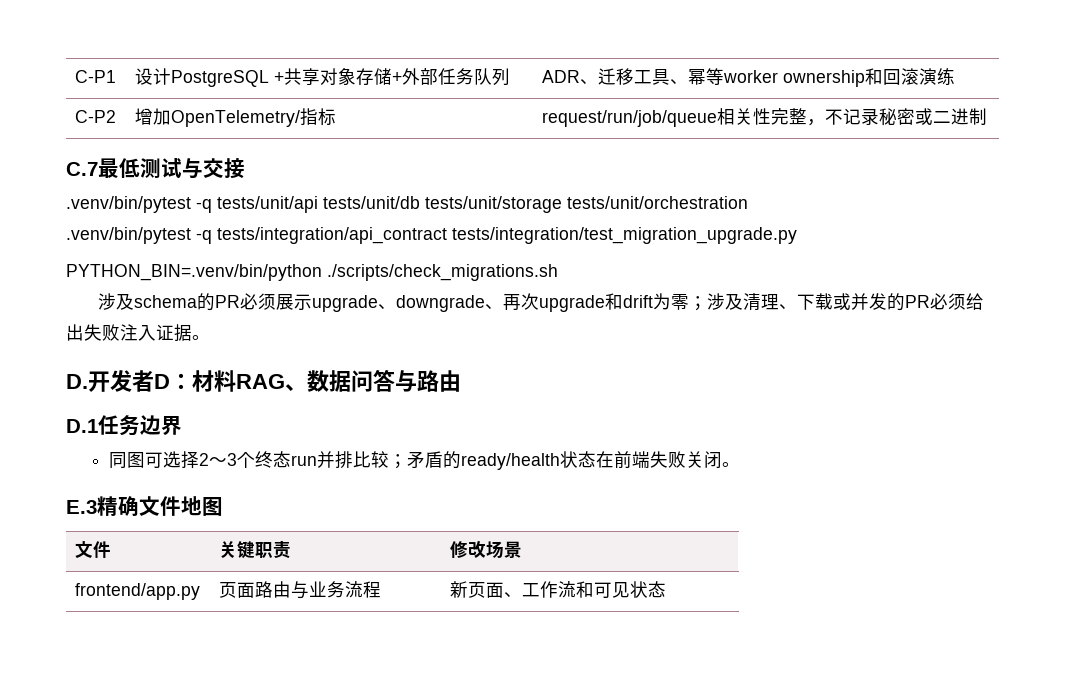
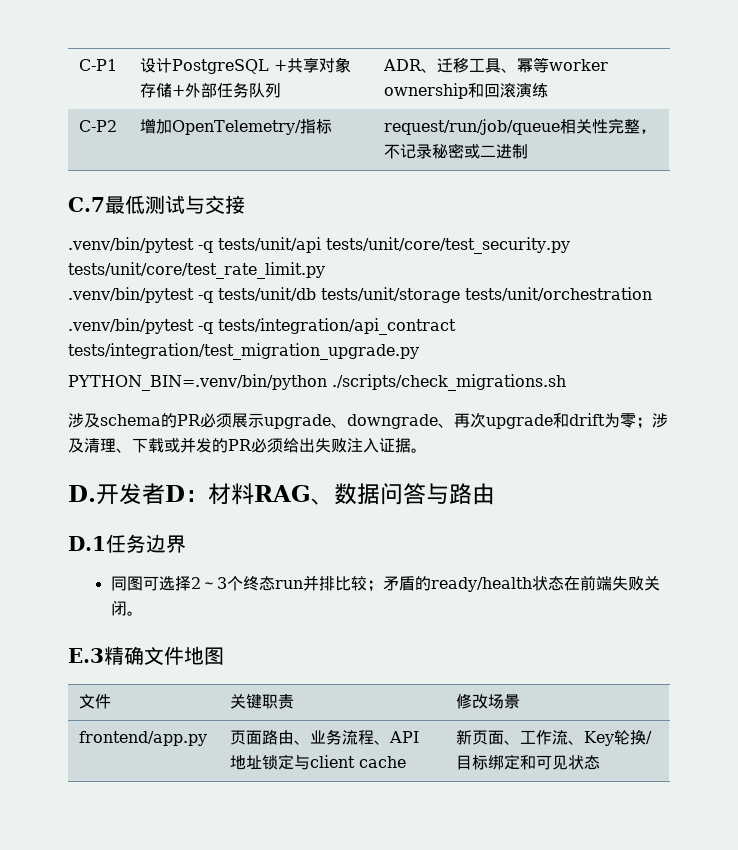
(318, 204) none -> [326,237,570,254] [68,262,325,279] [68,287,213,303] tests/unit/core/test_security.py tests/unit/core/test_rate_limit.py // .venv/bin/pytest -q
[291,581,310,599] 与 -> [294,740,311,745] 、
[450,581,577,598] | 新页面、工作流 -> [374,731,420,745] [230,754,407,770] [456,729,653,746] [456,754,521,770] 、API地址锁定与client cache | 新页面、工作流、Key轮换/目标绑定

